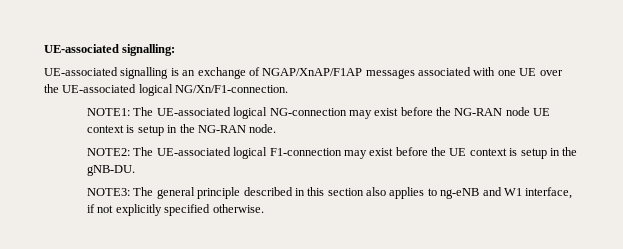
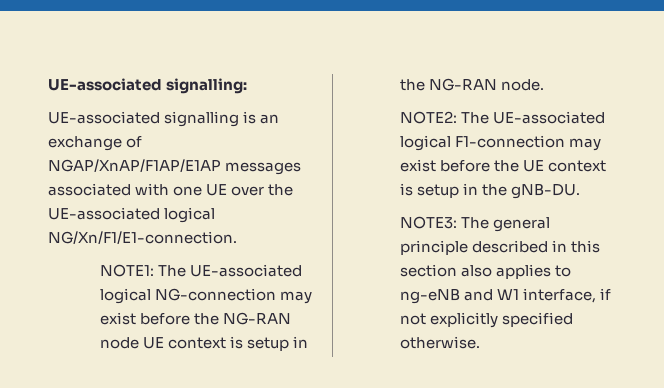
[262,68,363,76] NGAP/XnAP/F1AP -> [48,159,221,172] NGAP/XnAP/F1AP/E1AP
[175,85,289,93] NG/Xn/F1-connection. -> [48,231,237,244] NG/Xn/F1/E1-connection.

